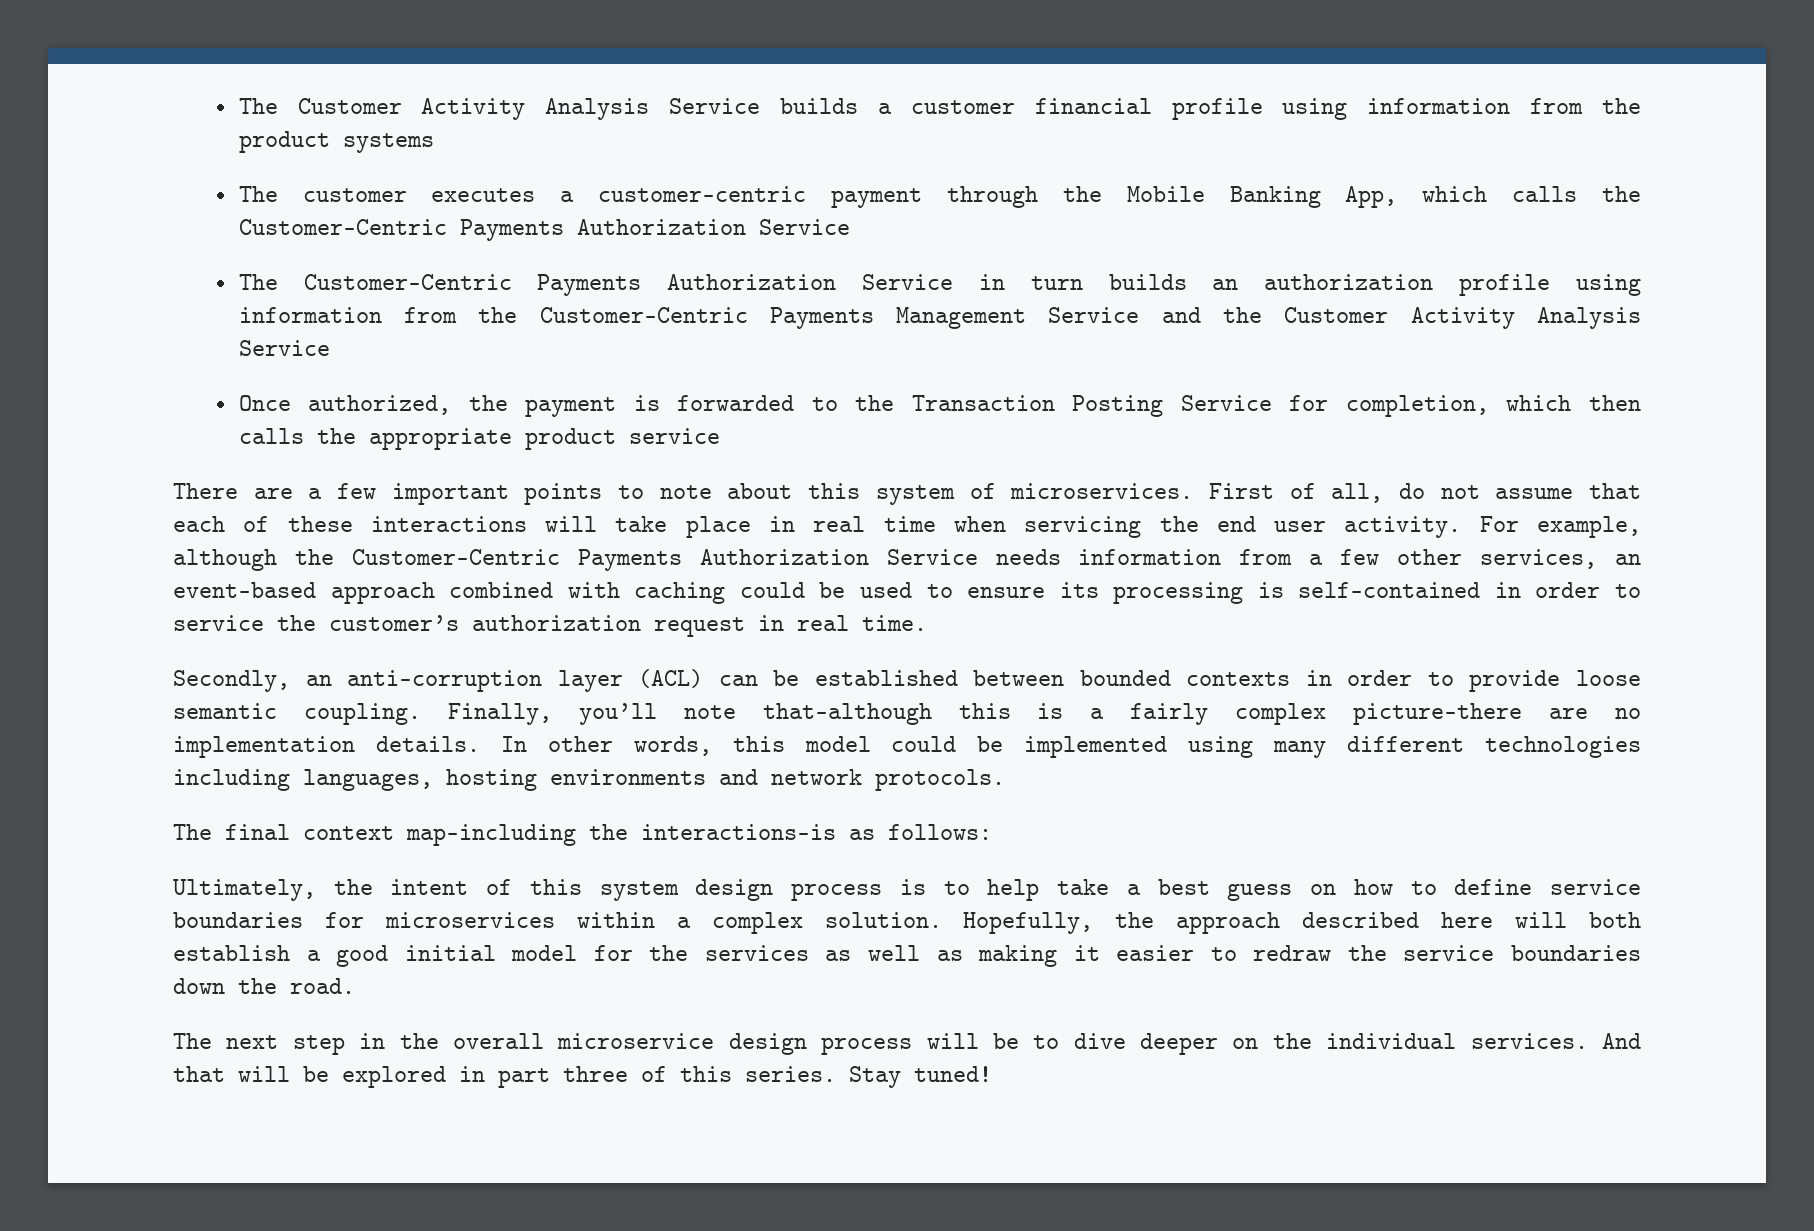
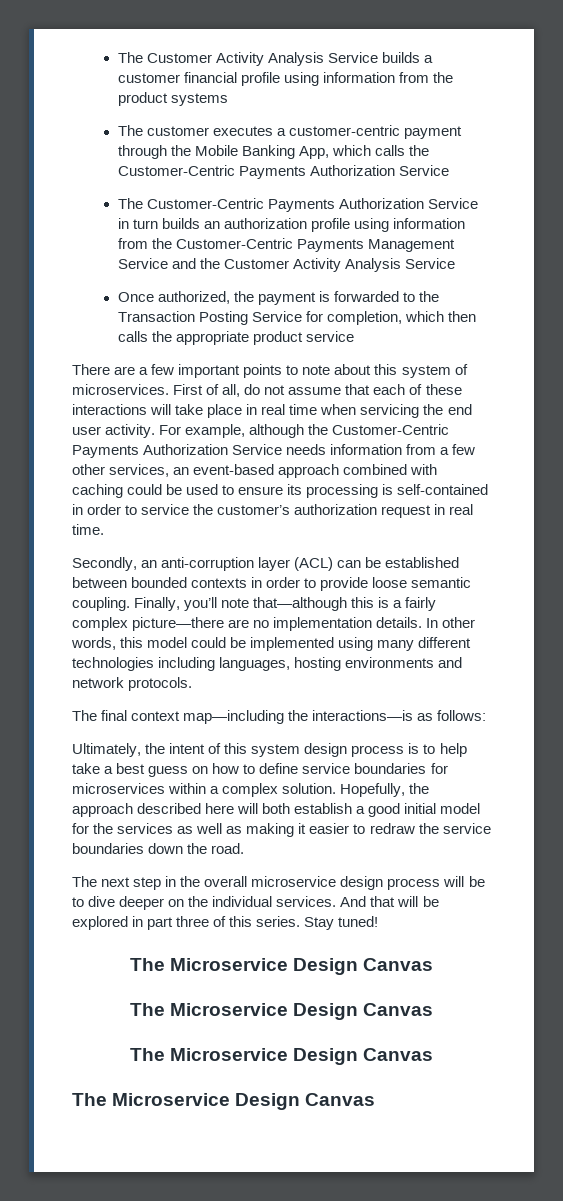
(992, 1074) none -> [129,958,434,975] [129,1003,434,1020] [129,1048,434,1065] [72,1093,376,1110] // The Microservice Design Canvas // The Microservice Design Canvas // The Microservice Design Canvas // The Microservice Design Canvas

